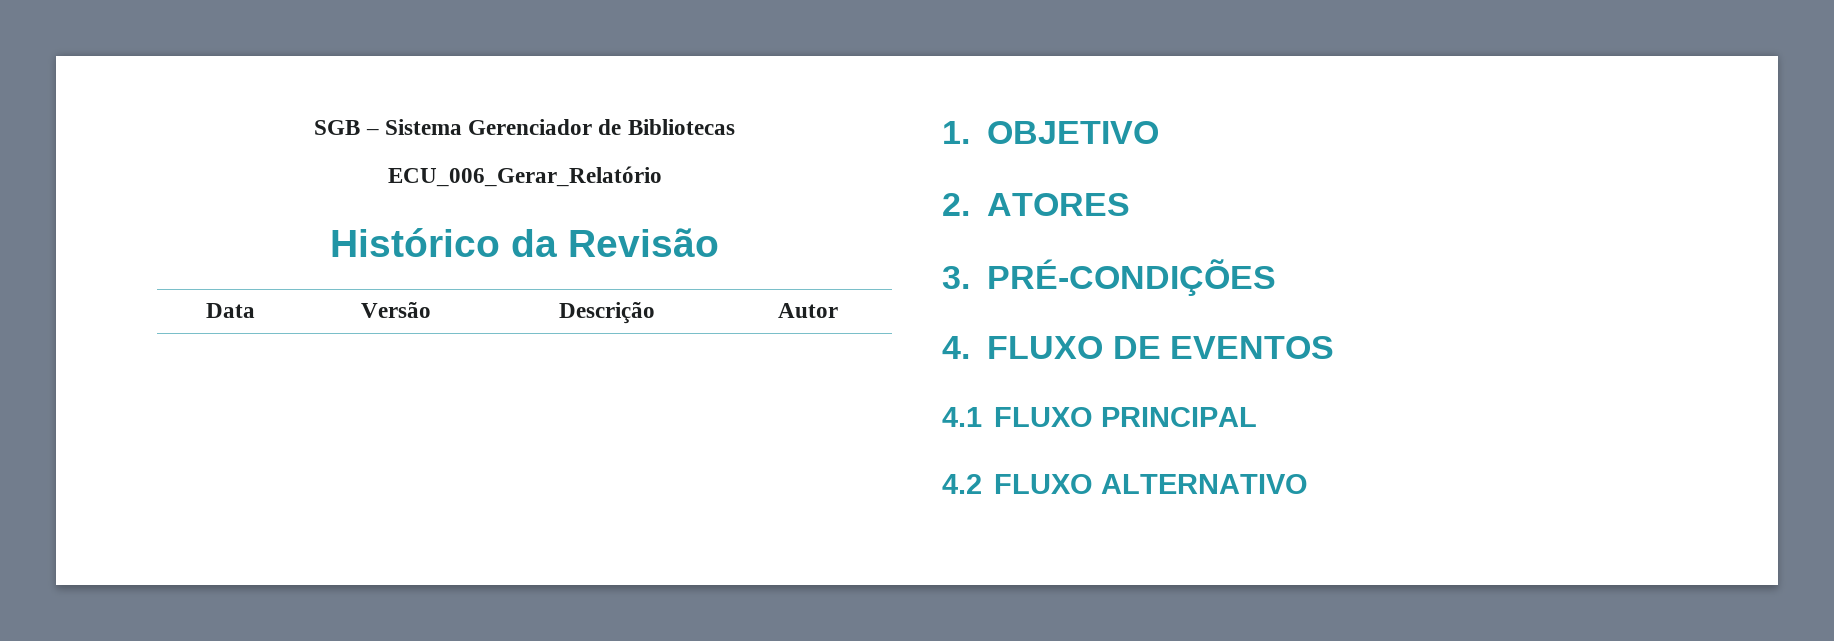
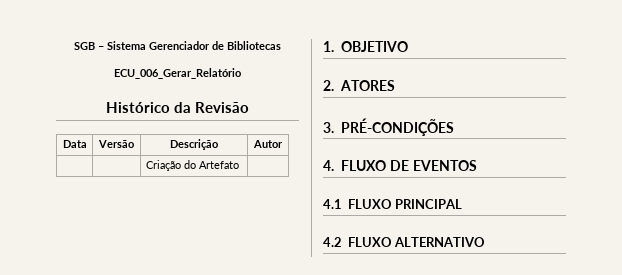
(838, 310) none -> [145,160,239,171] // | | Criação do Artefato |

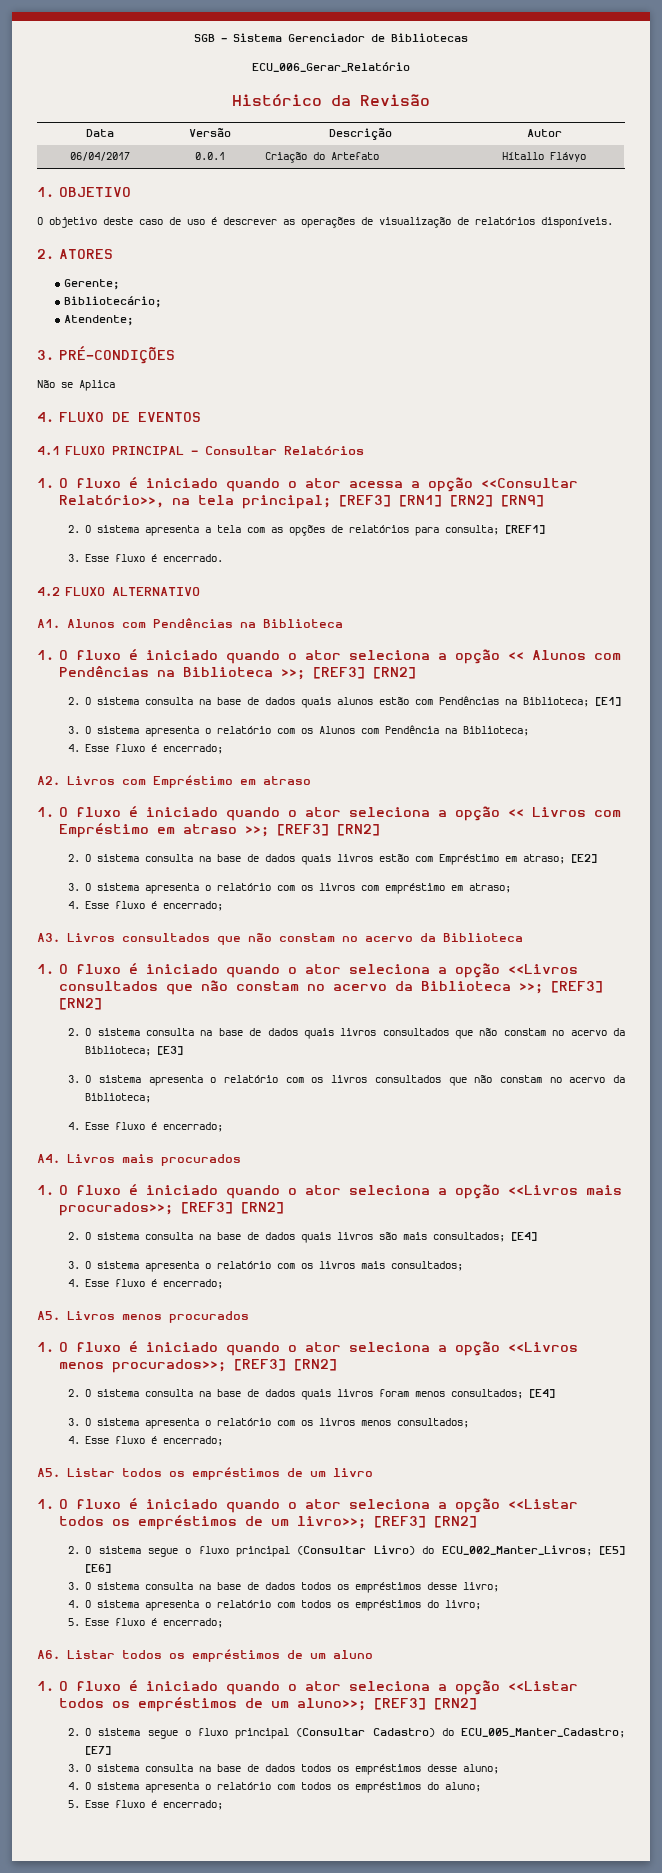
(283, 144) | -> [70,152,130,161] [195,152,225,160] 06/04/2017 | 0.0.1
(239, 165) none -> [501,152,586,162] Hítallo Flávyo
(409, 46) none -> [37,217,613,228] // O objetivo deste caso de uso é descrever as operações de visualização de relatórios disponíveis.
(396, 85) none -> [64,279,120,290] [64,296,162,308] [64,315,134,326] // Gerente; // Bibliotecário; // Atendente;
(455, 127) none -> [37,380,115,391] // Não se Aplica
[323,237,486,247] // 4.2 FLUXO ALTERNATIVO -> [191,446,365,455] [37,477,579,492] [59,494,545,509] [67,525,546,536] [67,554,224,562] [37,587,201,596] [37,618,343,628] [37,649,622,664] [59,666,417,680] [67,696,622,708] [67,725,530,737] [67,744,224,754] [37,775,311,788] [37,806,622,821] [59,823,381,838] [67,854,598,865] [67,883,512,894] [67,901,224,911] [37,933,523,945] [37,963,579,978] [59,980,604,995] [59,998,103,1010] [67,1028,625,1039] [85,1046,184,1056] [67,1075,625,1086] [85,1093,152,1103] [67,1122,224,1132] [37,1154,241,1166] [37,1184,623,1199] [59,1202,285,1216] [67,1232,538,1243] [67,1261,464,1272] [67,1279,224,1289] [37,1311,249,1323] [37,1341,579,1356] [59,1359,338,1373] [67,1389,556,1400] [67,1418,470,1429] [67,1436,224,1446] [37,1467,373,1480] [37,1498,579,1513] [59,1515,478,1530] [67,1545,625,1557] [85,1564,112,1573] [67,1582,500,1593] [67,1600,482,1611] [67,1618,224,1628] [37,1649,373,1662] [37,1680,579,1695] [59,1697,478,1712] [67,1728,625,1739] [85,1746,112,1755] [67,1764,500,1775] [67,1782,482,1793] [67,1800,224,1810] – Consultar Relatórios // 1. O fluxo é iniciado quando o ator acessa a opção <<Consultar Relatório>>, na tela principal; [REF3] [RN1] [RN2] [RN9] // 2. O sistema apresenta a tela com as opções de relatórios para consulta; [REF1] // 3. Esse fluxo é encerrado. // 4.2 FLUXO ALTERNATIVO // A1. Alunos com Pendências na Biblioteca // 1. O fluxo é iniciado quando o ator seleciona a opção << Alunos com Pendências na Biblioteca >>; [REF3] [RN2] // 2. O sistema consulta na base de dados quais alunos estão com Pendências na Biblioteca; [E1] // 3. O sistema apresenta o relatório com os Alunos com Pendência na Biblioteca; // 4. Esse fluxo é encerrado; // A2. Livros com Empréstimo em atraso // 1. O fluxo é iniciado quando o ator seleciona a opção << Livros com Empréstimo em atraso >>; [REF3] [RN2] // 2. O sistema consulta na base de dados quais livros estão com Empréstimo em atraso; [E2] // 3. O sistema apresenta o relatório com os livros com empréstimo em atraso; // 4. Esse fluxo é encerrado; // A3. Livros consultados que não constam no acervo da Biblioteca // 1. O fluxo é iniciado quando o ator seleciona a opção <<Livros consultados que não constam no acervo da Biblioteca >>; [REF3] [RN2] // 2. O sistema consulta na base de dados quais livros consultados que não constam no acervo da Biblioteca; [E3] // 3. O sistema apresenta o relatório com os livros consultados que não constam no acervo da Biblioteca; // 4. Esse fluxo é encerrado; // A4. Livros mais procurados // 1. O fluxo é iniciado quando o ator seleciona a opção <<Livros mais procurados>>; [REF3] [RN2] // 2. O sistema consulta na base de dados quais livros são mais consultados; [E4] // 3. O sistema apresenta o relatório com os livros mais consultados; // 4. Esse fluxo é encerrado; // A5. Livros menos procurados // 1. O fluxo é iniciado quando o ator seleciona a opção <<Livros menos procurados>>; [REF3] [RN2] // 2. O sistema consulta na base de dados quais livros foram menos consultados; [E4] // 3. O sistema apresenta o relatório com os livros menos consultados; // 4. Esse fluxo é encerrado; // A5. Listar todos os empréstimos de um livro // 1. O fluxo é iniciado quando o ator seleciona a opção <<Listar todos os empréstimos de um livro>>; [REF3] [RN2] // 2. O sistema segue o fluxo principal (Consultar Livro) do ECU_002_Manter_Livros; [E5] [E6] // 3. O sistema consulta na base de dados todos os empréstimos desse livro; // 4. O sistema apresenta o relatório com todos os empréstimos do livro; // 5. Esse fluxo é encerrado; // A6. Listar todos os empréstimos de um aluno // 1. O fluxo é iniciado quando o ator seleciona a opção <<Listar todos os empréstimos de um aluno>>; [REF3] [RN2] // 2. O sistema segue o fluxo principal (Consultar Cadastro) do ECU_005_Manter_Cadastro; [E7] // 3. O sistema consulta na base de dados todos os empréstimos desse aluno; // 4. O sistema apresenta o relatório com todos os empréstimos do aluno; // 5. Esse fluxo é encerrado;

